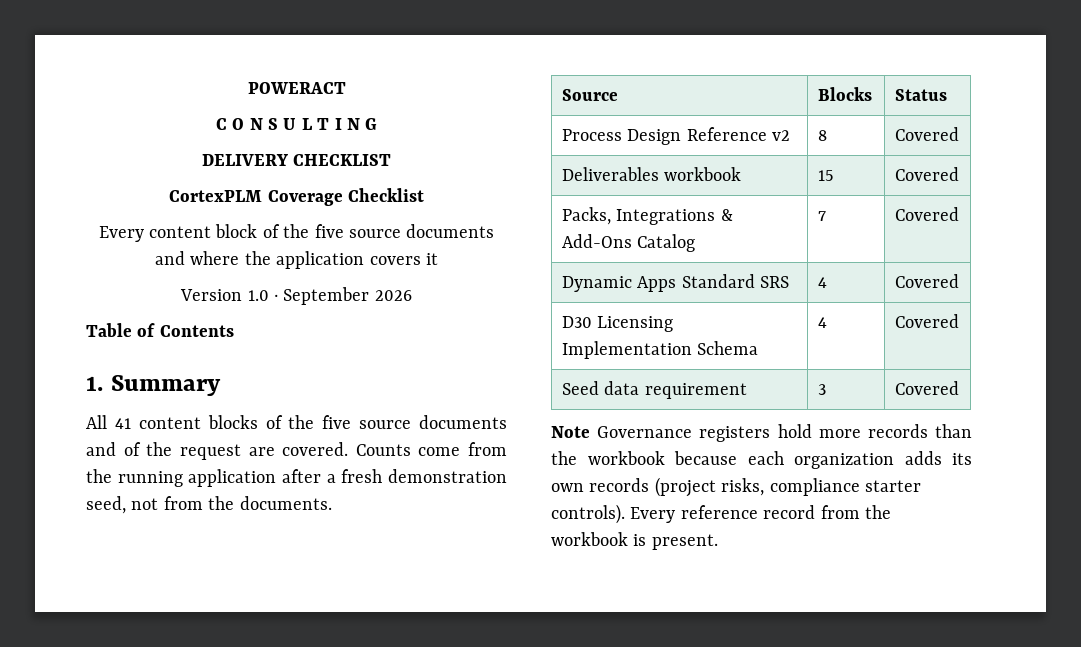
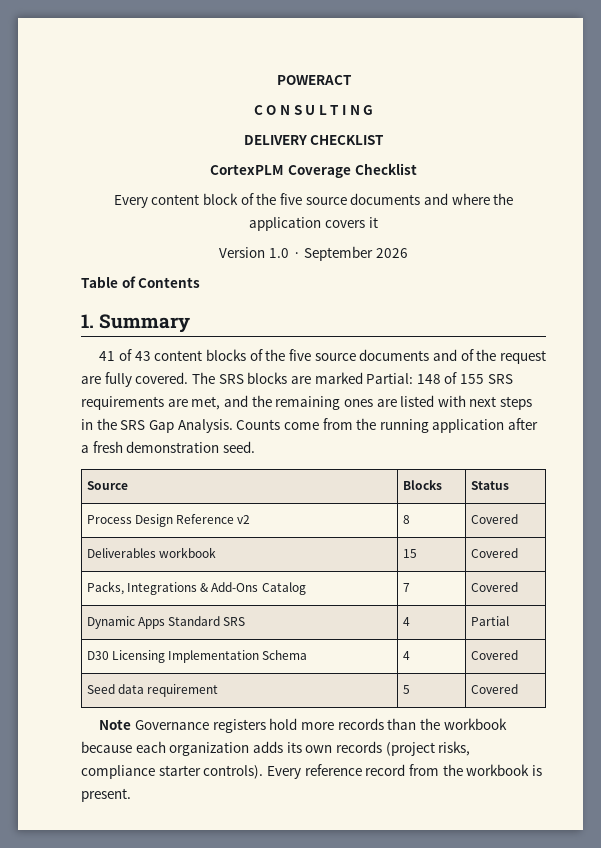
[86,415,131,429] All 41 -> [99,349,151,361] 41 of 43
[282,442,349,456] covered. -> [104,372,513,387] [81,395,533,410] [81,418,233,433] fully covered. The SRS blocks are marked Partial: 148 of 155 SRS requirements are met, and the remaining ones are listed with next steps in the SRS Gap Analysis.
[86,496,332,514] seed, not from the documents. -> [222,441,255,453] seed.
[894,274,959,288] Covered -> [470,616,509,626] Partial
[817,384,826,395] 3 -> [402,685,410,694] 5

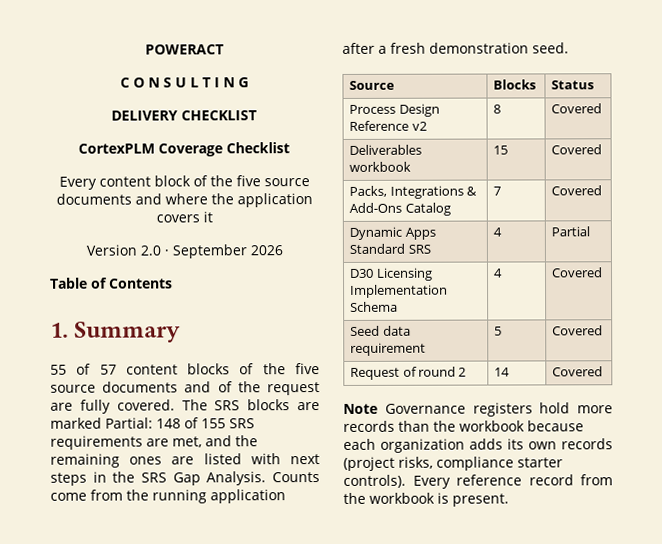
[268,248,289,258] 1.0 -> [139,245,161,256] 2.0
[99,349,151,361] 41 of 43 -> [50,363,117,375] 55 of 57
(518, 689) none -> [350,366,467,380] [494,367,511,377] [552,366,604,377] // Request of round 2 | 14 | Covered

